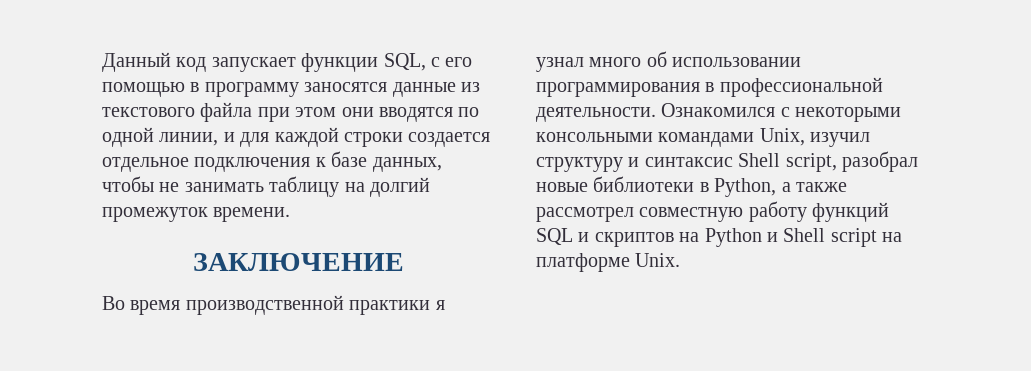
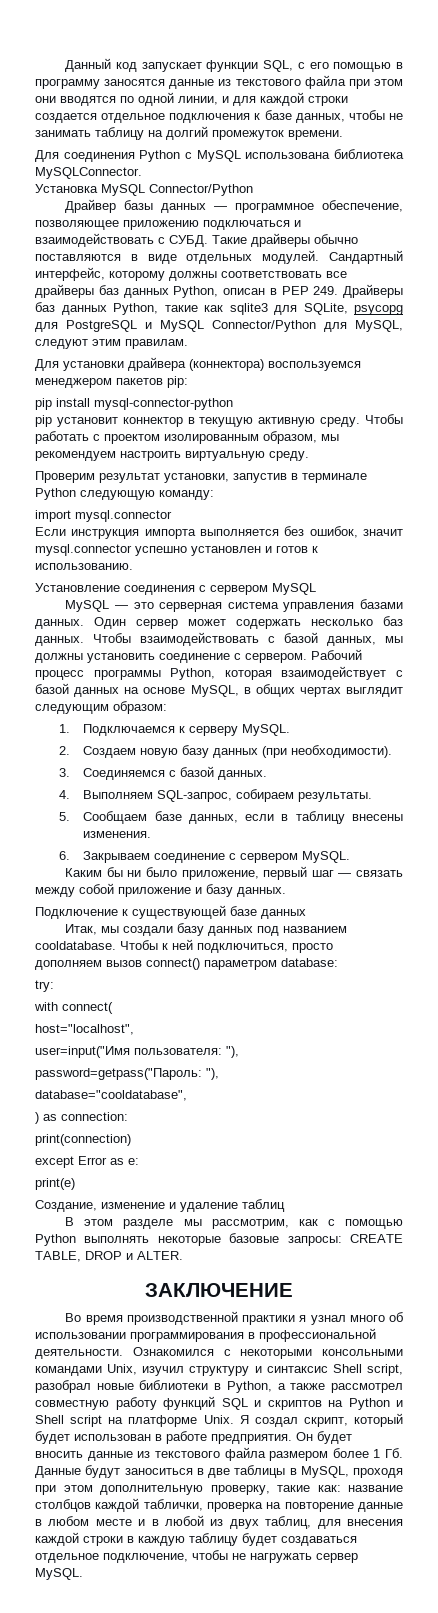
(291, 214) none -> [35,149,404,162] [35,167,142,179] [35,184,253,196] [65,199,403,213] [35,220,301,230] [35,233,358,247] [35,250,404,264] [35,267,347,281] [35,284,403,298] [35,302,403,315] [35,320,403,332] [35,339,188,349] [35,357,361,371] [35,376,188,388] [35,398,233,410] [35,414,403,427] [35,431,339,444] [35,451,309,461] [35,471,367,483] [35,488,214,500] [35,510,172,522] [35,526,403,539] [35,544,318,556] [35,563,133,570] [35,583,316,595] [65,599,403,612] [35,616,403,629] [35,632,403,646] [35,649,362,663] [35,666,403,680] [35,683,403,697] [35,701,167,714] [59,724,291,736] [59,745,393,758] [59,766,268,780] [59,789,373,802] [59,811,403,824] [83,831,152,838] [59,851,351,863] [65,866,404,880] [35,883,286,897] [35,905,306,919] [65,923,348,936] [35,939,333,953] [35,958,338,970] [35,980,54,992] [34,1002,113,1014] [35,1024,134,1035] [35,1046,239,1058] [35,1068,219,1080] [35,1090,187,1101] [35,1112,128,1124] [35,1134,131,1146] [35,1156,139,1168] [35,1178,75,1190] [35,1199,285,1212] [65,1217,403,1229] [35,1233,403,1246] [35,1251,183,1262] // Для соединения Python с MySQL использована библиотека MySQLConnector. // Установка MySQL Connector/Python // Драйвер базы данных — программное обеспечение, позволяющее приложению подключаться и взаимодействовать с СУБД. Такие драйверы обычно поставляются в виде отдельных модулей. Сандартный интерфейс, которому должны соответствовать все драйверы баз данных Python, описан в PEP 249. Драйверы баз данных Python, такие как sqlite3 для SQLite, psycopg для PostgreSQL и MySQL Connector/Python для MySQL, следуют этим правилам. // Для установки драйвера (коннектора) воспользуемся менеджером пакетов pip: // pip install mysql-connector-python // pip установит коннектор в текущую активную среду. Чтобы работать с проектом изолированным образом, мы рекомендуем настроить виртуальную среду. // Проверим результат установки, запустив в терминале Python следующую команду: // import mysql.connector // Если инструкция импорта выполняется без ошибок, значит mysql.connector успешно установлен и готов к использованию. // Установление соединения с сервером MySQL // MySQL ― это серверная система управления базами данных. Один сервер может содержать несколько баз данных. Чтобы взаимодействовать с базой данных, мы должны установить соединение с сервером. Рабочий процесс программы Python, которая взаимодействует с базой данных на основе MySQL, в общих чертах выглядит следующим образом: // 1. Подключаемся к серверу MySQL. // 2. Создаем новую базу данных (при необходимости). // 3. Соединяемся с базой данных. // 4. Выполняем SQL-запрос, собираем результаты. // 5. Сообщаем базе данных, если в таблицу внесены изменения. // 6. Закрываем соединение с сервером MySQL. // Каким бы ни было приложение, первый шаг ― связать между собой приложение и базу данных. // Подключение к существующей базе данных // Итак, мы создали базу данных под названием cooldatabase. Чтобы к ней подключиться, просто дополняем вызов connect() параметром database: // try: // with connect( // host="localhost", // user=input("Имя пользователя: "), // password=getpass("Пароль: "), // database="cooldatabase", // ) as connection: // print(connection) // except Error as e: // print(e) // Создание, изменение и удаление таблиц // В этом разделе мы рассмотрим, как с помощью Python выполнять некоторые базовые запросы: CREATE TABLE, DROP и ALTER.
(681, 260) none -> [239,1413,403,1427] [35,1431,352,1444] [35,1447,403,1461] [35,1465,403,1478] [35,1485,403,1495] [35,1498,404,1512] [35,1515,403,1529] [35,1532,357,1546] [35,1550,358,1563] [35,1568,83,1580] Я создал скрипт, который будет использован в работе предприятия. Он будет вносить данные из текстового файла размером более 1 Гб. Данные будут заноситься в две таблицы в MySQL, проходя при этом дополнительную проверку, такие как: название столбцов каждой таблички, проверка на повторение данные в любом месте и в любой из двух таблиц, для внесения каждой строки в каждую таблицу будет создаваться отдельное подключение, чтобы не нагружать сервер MySQL.

